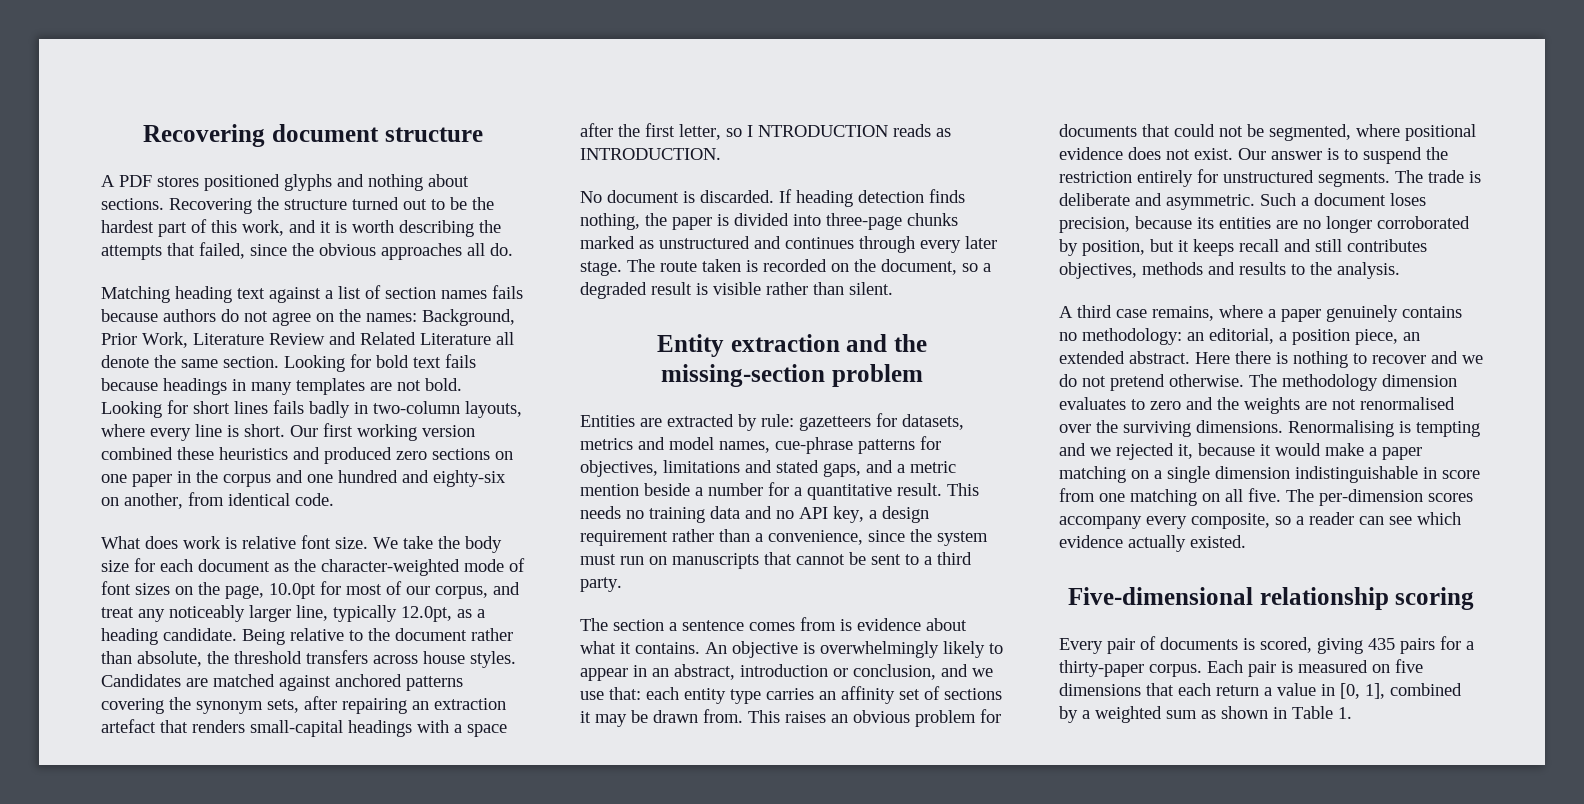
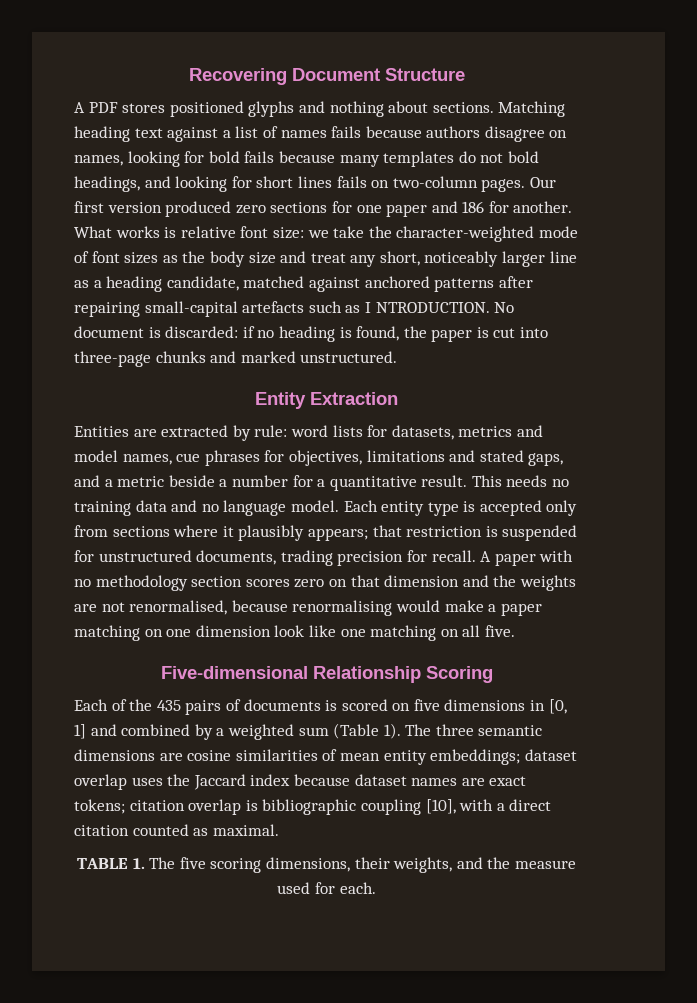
[143,124,483,147] Recovering document structure -> [188,68,465,85] Recovering Document Structure
[169,197,494,214] [101,219,501,237] [101,242,513,260] Recovering the structure turned out to be the hardest part of this work, and it is worth describing the attempts that failed, since the obvious approaches all do. // -> (494, 107) none
[385,287,436,299] section -> (278, 132) none
[221,309,515,326] [101,332,514,348] [101,354,476,372] [101,378,462,395] [101,400,522,418] [101,423,475,441] [101,447,320,460] do not agree on the names: Background, Prior Work, Literature Review and Related Literature all denote the same section. Looking for bold text fails because headings in many templates are not bold. Looking for short lines fails badly in two-column layouts, where every line is short. Our first working version combined these heuristics and -> [484,126,568,142] [74,151,539,167] [74,176,556,192] [74,201,162,213] disagree on names, looking for bold fails because many templates do not bold headings, and looking for short lines fails on two-column pages. Our first version
[495,451,513,460] on -> [331,201,352,213] for
[177,470,506,487] [101,492,334,509] [101,535,502,553] [101,558,289,572] in the corpus and one hundred and eighty-six on another, from identical code. // What does work is relative font size. We take the body size for each document as -> [431,201,573,213] [74,226,365,239] and 186 for another. What works is relative font size: we take
[175,581,488,599] on the page, 10.0pt for most of our corpus, -> [162,251,276,267] as the body size
(165, 615) none -> [379,251,420,266] short,
[296,605,485,622] [101,628,513,645] [101,650,516,668] [101,674,463,691] [101,696,506,714] [101,719,507,737] [580,123,951,140] [580,148,721,160] [580,189,965,207] [580,213,640,230] line, typically 12.0pt, as a heading candidate. Being relative to the document rather than absolute, the threshold transfers across house styles. Candidates are matched against anchored patterns covering the synonym sets, after repairing an extraction artefact that renders small-capital headings with a space after the first letter, so I NTRODUCTION reads as INTRODUCTION. // No document is discarded. If heading detection finds nothing, -> [549,251,577,263] [74,276,533,292] [74,301,515,317] [74,326,400,342] line as a heading candidate, matched against anchored patterns after repairing small-capital artefacts such as I NTRODUCTION. No document is discarded: if no heading is found,
[734,213,789,226] divided -> [493,328,516,338] cut
[580,236,997,253] [580,259,991,276] [580,282,893,299] [656,334,928,357] [661,364,923,387] marked as unstructured and continues through every later stage. The route taken is recorded on the document, so a degraded result is visible rather than silent. // Entity extraction and the missing-section problem -> [210,351,398,363] [255,392,398,409] and marked unstructured. // Entity Extraction
[799,416,871,431] gazetteers -> [290,425,363,437] word lists
[775,437,915,454] cue-phrase patterns -> [176,450,260,466] cue phrases
[580,484,639,496] mention -> (165, 481) none
[799,506,929,523] [580,529,988,546] [580,552,972,569] [580,577,622,592] [580,617,967,631] [580,641,1003,658] [580,664,993,681] [580,686,1002,704] [580,709,1001,727] [1059,124,1476,141] [1059,147,1448,164] [1059,169,1481,187] [1059,193,1426,210] [1059,216,1470,233] [1059,239,1427,256] [1059,262,1400,279] [1059,305,1462,322] [1059,328,1420,345] [1059,351,1483,368] [1059,374,1457,391] [1059,397,1181,410] API key, a design requirement rather than a convenience, since the system must run on manuscripts that cannot be sent to a third party. // The section a sentence comes from is evidence about what it contains. An objective is overwhelmingly likely to appear in an abstract, introduction or conclusion, and we use that: each entity type carries an affinity set of sections it may be drawn from. This raises an obvious problem for documents that could not be segmented, where positional evidence does not exist. Our answer is to suspend the restriction entirely for unstructured segments. The trade is deliberate and asymmetric. Such a document loses precision, because its entities are no longer corroborated by position, but it keeps recall and still contributes objectives, methods and results to the analysis. // A third case remains, where a paper genuinely contains no methodology: an editorial, a position piece, an extended abstract. Here there is nothing to recover and we do not pretend otherwise. The methodology dimension evaluates to zero -> [223,500,578,516] [74,525,578,541] [74,550,574,566] [74,575,460,591] language model. Each entity type is accepted only from sections where it plausibly appears; that restriction is suspended for unstructured documents, trading precision for recall. A paper with no methodology section scores zero on that dimension
[1360,397,1455,410] [1059,420,1480,437] [1059,443,1271,460] renormalised over the surviving dimensions. Renormalising is tempting and we rejected it, because it -> [129,600,393,616] renormalised, because renormalising
[1154,466,1480,483] [1059,488,1095,502] a single dimension indistinguishable in score from -> [166,625,336,637] one dimension look like
[1286,489,1473,506] [1059,512,1461,529] [1059,535,1246,552] [1067,587,1475,610] [1059,636,1474,654] [1059,659,1423,677] [1059,683,1385,699] The per-dimension scores accompany every composite, so a reader can see which evidence actually existed. // Five-dimensional relationship scoring // Every pair of documents is scored, giving 435 pairs for a thirty-paper corpus. Each pair is measured on five dimensions that each return a value in [0, 1], -> [160,666,493,683] [74,699,567,715] [74,724,117,739] // Five-dimensional Relationship Scoring // Each of the 435 pairs of documents is scored on five dimensions in [0, 1] and
[1201,706,1352,719] as shown in Table 1. -> [333,723,543,739] [74,749,577,765] [74,774,527,790] [74,799,552,815] [74,824,279,836] [77,857,576,873] [277,882,376,894] (Table 1). The three semantic dimensions are cosine similarities of mean entity embeddings; dataset overlap uses the Jaccard index because dataset names are exact tokens; citation overlap is bibliographic coupling [10], with a direct citation counted as maximal. // TABLE 1. The five scoring dimensions, their weights, and the measure used for each.

